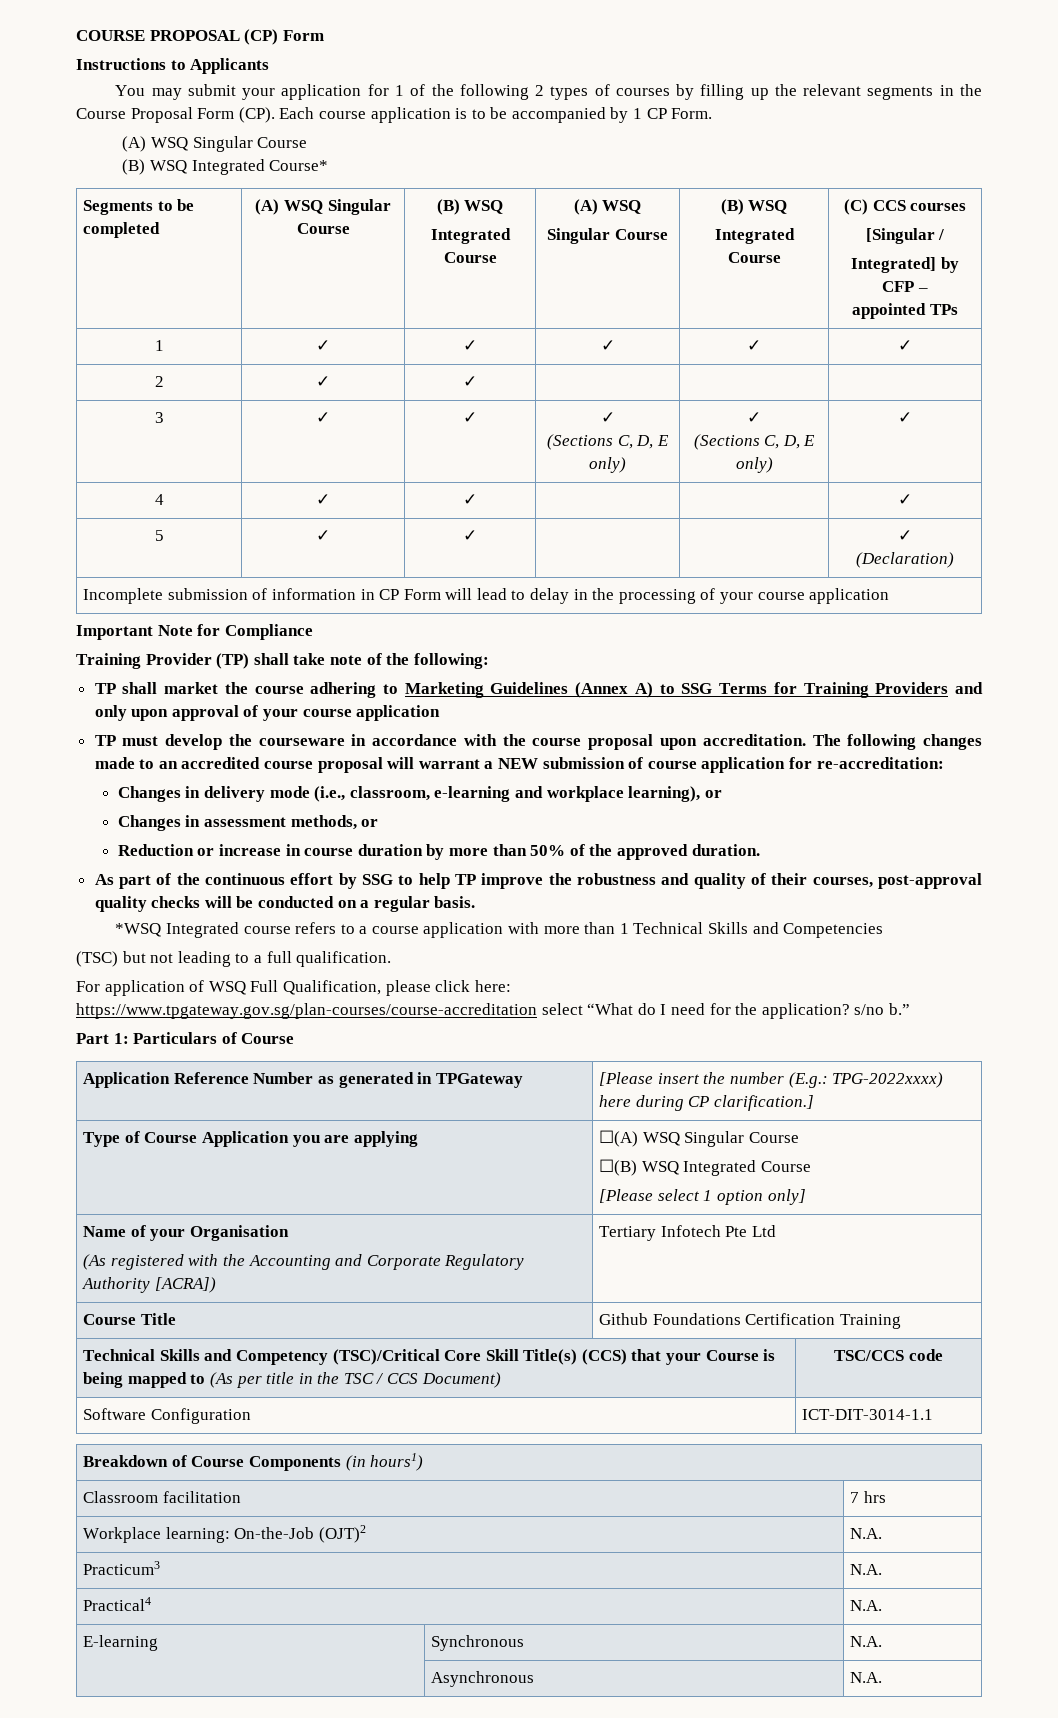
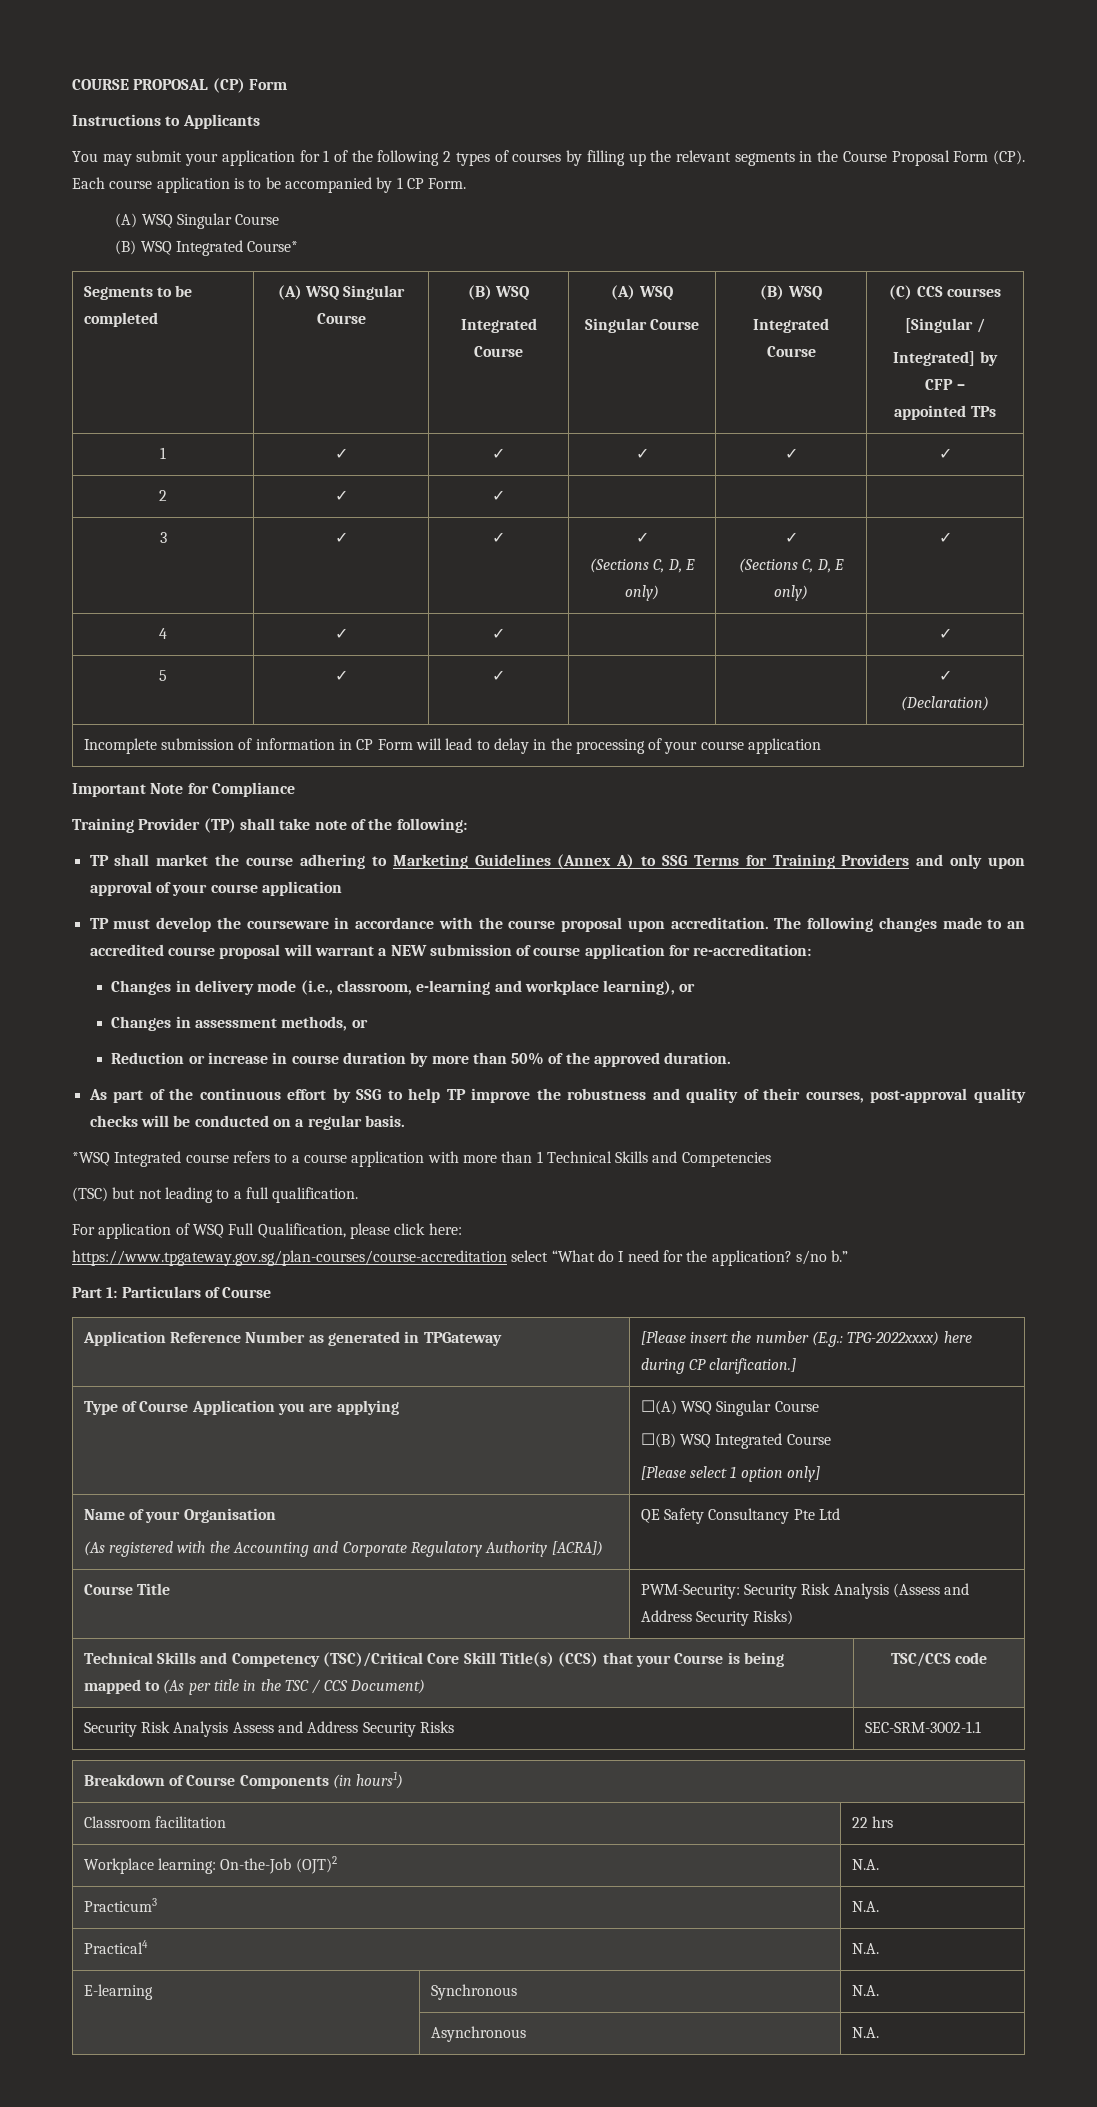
[599,1225,721,1241] Tertiary Infotech -> [640,1508,790,1524] QE Safety Consultancy
[599,1313,901,1329] Github Foundations Certification Training -> [640,1583,970,1599] [640,1610,794,1626] PWM-Security: Security Risk Analysis (Assess and Address Security Risks)
[83,1408,251,1424] [802,1409,934,1420] Software Configuration | ICT-DIT-3014-1.1 -> [83,1721,454,1737] [864,1721,981,1733] Security Risk Analysis Assess and Address Security Risks | SEC-SRM-3002-1.1
[850,1492,860,1503] 7 -> [851,1817,868,1828] 22

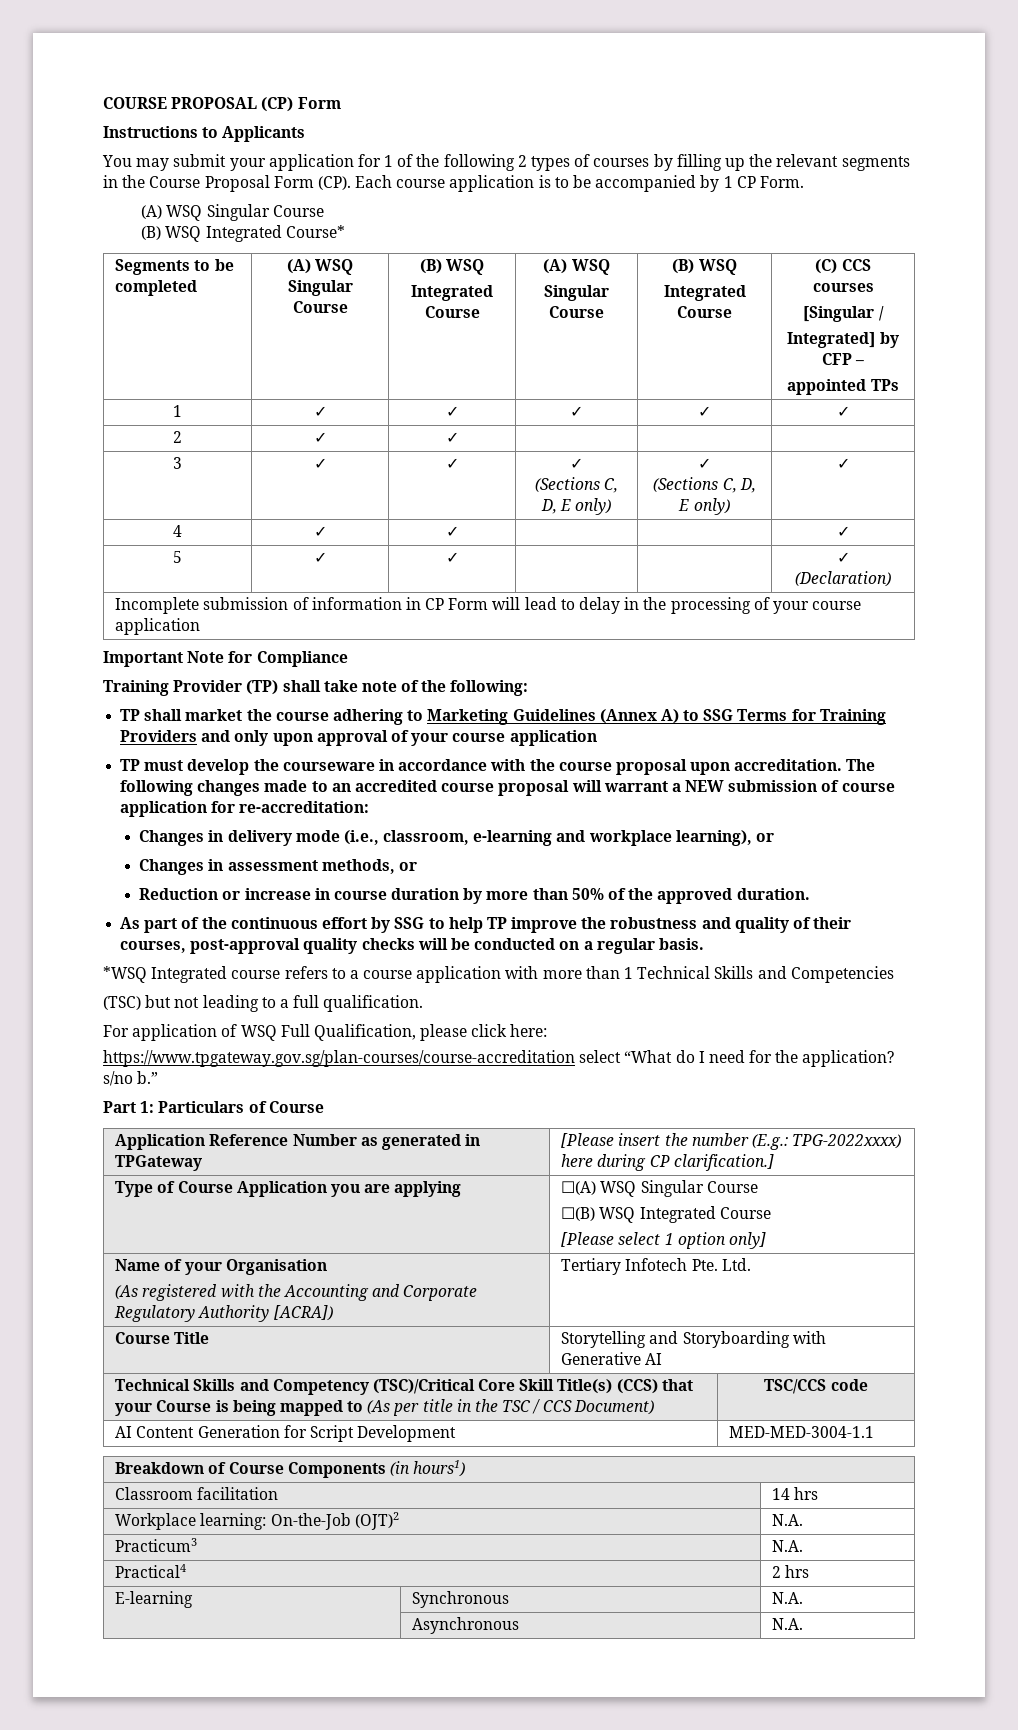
[640,1508,840,1524] [83,1583,171,1595] [640,1583,970,1599] [640,1610,794,1626] QE Safety Consultancy Pte Ltd // Course Title | PWM-Security: Security Risk Analysis (Assess and Address Security Risks) -> [561,1258,751,1275] [115,1332,210,1344] [561,1331,826,1348] [561,1352,663,1365] Tertiary Infotech Pte. Ltd. // Course Title | Storytelling and Storyboarding with Generative AI
[83,1721,454,1737] [864,1721,981,1733] Security Risk Analysis Assess and Address Security Risks | SEC-SRM-3002-1.1 -> [115,1425,457,1442] [729,1426,875,1438] AI Content Generation for Script Development | MED-MED-3004-1.1
[851,1817,868,1828] 22 -> [772,1488,791,1500] 14
[851,1943,879,1954] N.A. -> [772,1565,810,1578] 2 hrs

